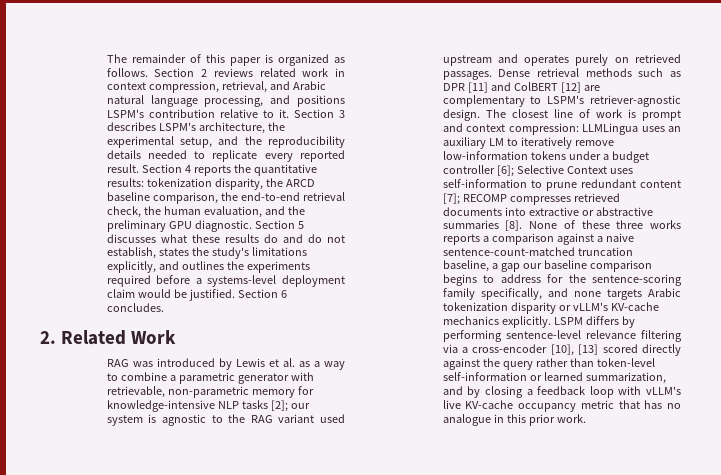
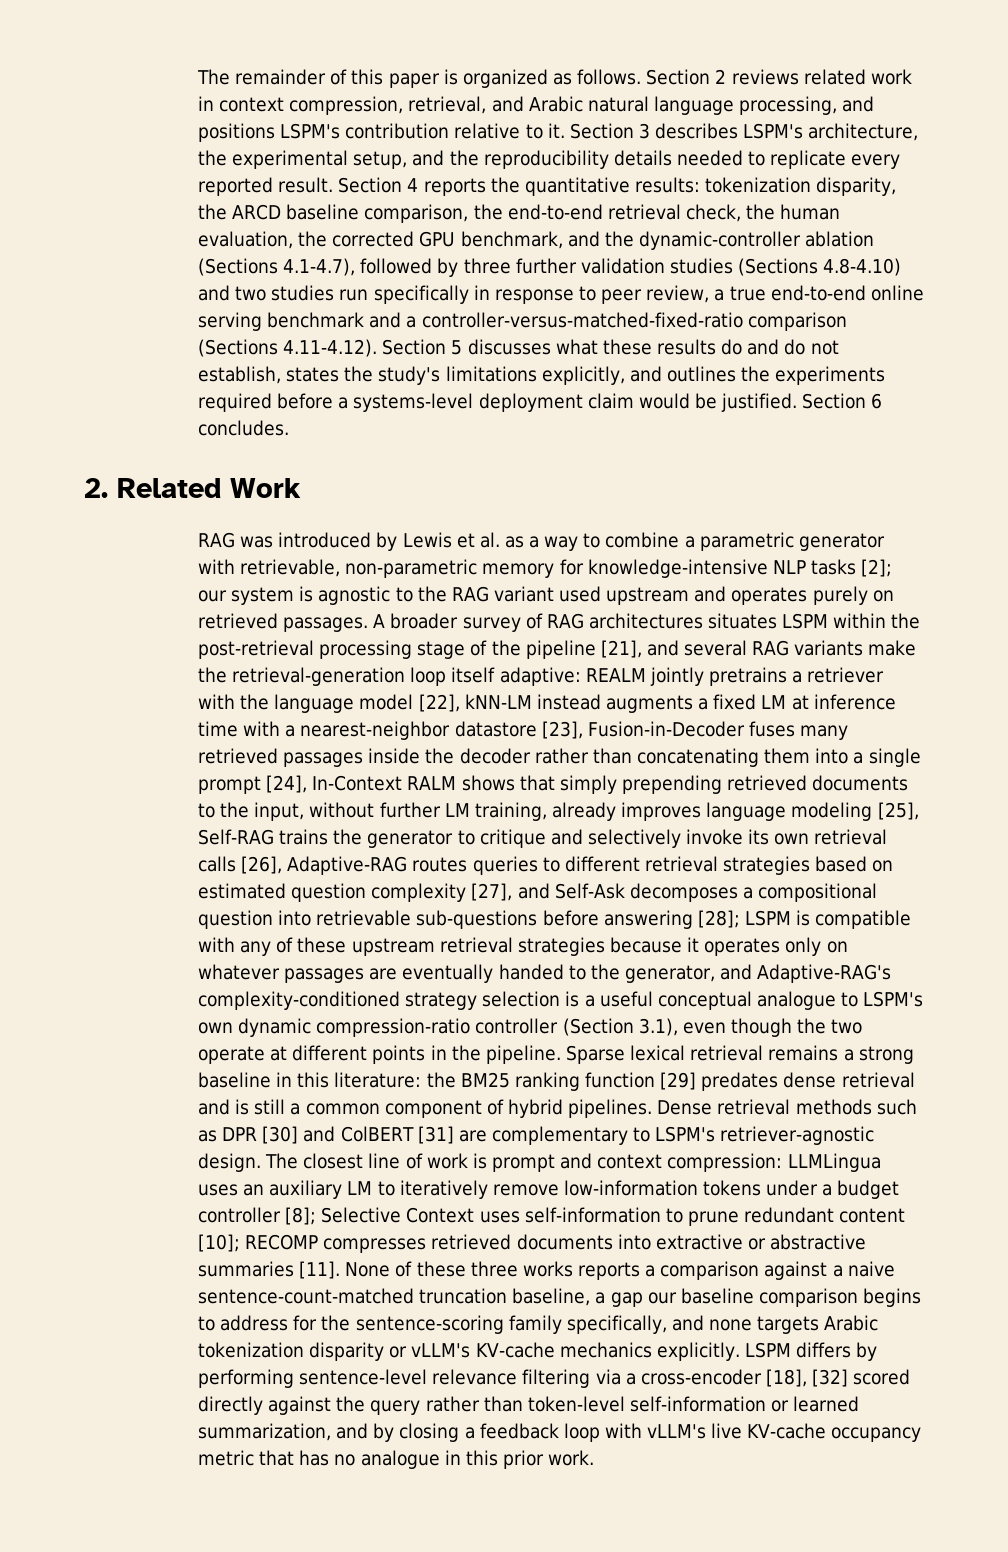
[264,206,305,215] [106,220,252,232] and the preliminary GPU diagnostic. -> [298,231,875,250] [198,258,902,277] [198,285,924,304] [198,312,847,331] [198,339,378,357] the corrected GPU benchmark, and the dynamic-controller ablation (Sections 4.1-4.7), followed by three further validation studies (Sections 4.8-4.10) and two studies run specifically in response to peer review, a true end-to-end online serving benchmark and a controller-versus-matched-fixed-ratio comparison (Sections 4.11-4.12).
(492, 75) none -> [373,613,921,632] [198,640,917,659] [198,667,885,686] [198,694,896,713] [198,721,849,740] [198,748,921,767] [198,775,909,794] [198,802,919,821] [198,829,888,848] [198,856,894,875] [198,883,878,902] [198,910,912,929] [198,937,848,956] [198,964,892,983] [198,991,924,1010] [198,1018,863,1037] [198,1045,914,1064] [198,1072,915,1091] [198,1099,653,1118] A broader survey of RAG architectures situates LSPM within the post-retrieval processing stage of the pipeline [21], and several RAG variants make the retrieval-generation loop itself adaptive: REALM jointly pretrains a retriever with the language model [22], kNN-LM instead augments a fixed LM at inference time with a nearest-neighbor datastore [23], Fusion-in-Decoder fuses many retrieved passages inside the decoder rather than concatenating them into a single prompt [24], In-Context RALM shows that simply prepending retrieved documents to the input, without further LM training, already improves language modeling [25], Self-RAG trains the generator to critique and selectively invoke its own retrieval calls [26], Adaptive-RAG routes queries to different retrieval strategies based on estimated question complexity [27], and Self-Ask decomposes a compositional question into retrievable sub-questions before answering [28]; LSPM is compatible with any of these upstream retrieval strategies because it operates only on whatever passages are eventually handed to the generator, and Adaptive-RAG's complexity-conditioned strategy selection is a useful conceptual analogue to LSPM's own dynamic compression-ratio controller (Section 3.1), even though the two operate at different points in the pipeline. Sparse lexical retrieval remains a strong baseline in this literature: the BM25 ranking function [29] predates dense retrieval and is still a common component of hybrid pipelines.
[467,82,488,93] [11] -> [262,1126,299,1144] [30]
[560,82,581,93] [12] -> [417,1126,454,1144] [31]
[496,165,514,177] [6]; -> [285,1207,317,1225] [8];
[442,193,460,205] [7]; -> [198,1234,241,1252] [10];
[505,220,523,231] [8]. -> [299,1261,341,1279] [11].
[550,344,599,356] [10], [13] -> [765,1369,849,1387] [18], [32]

